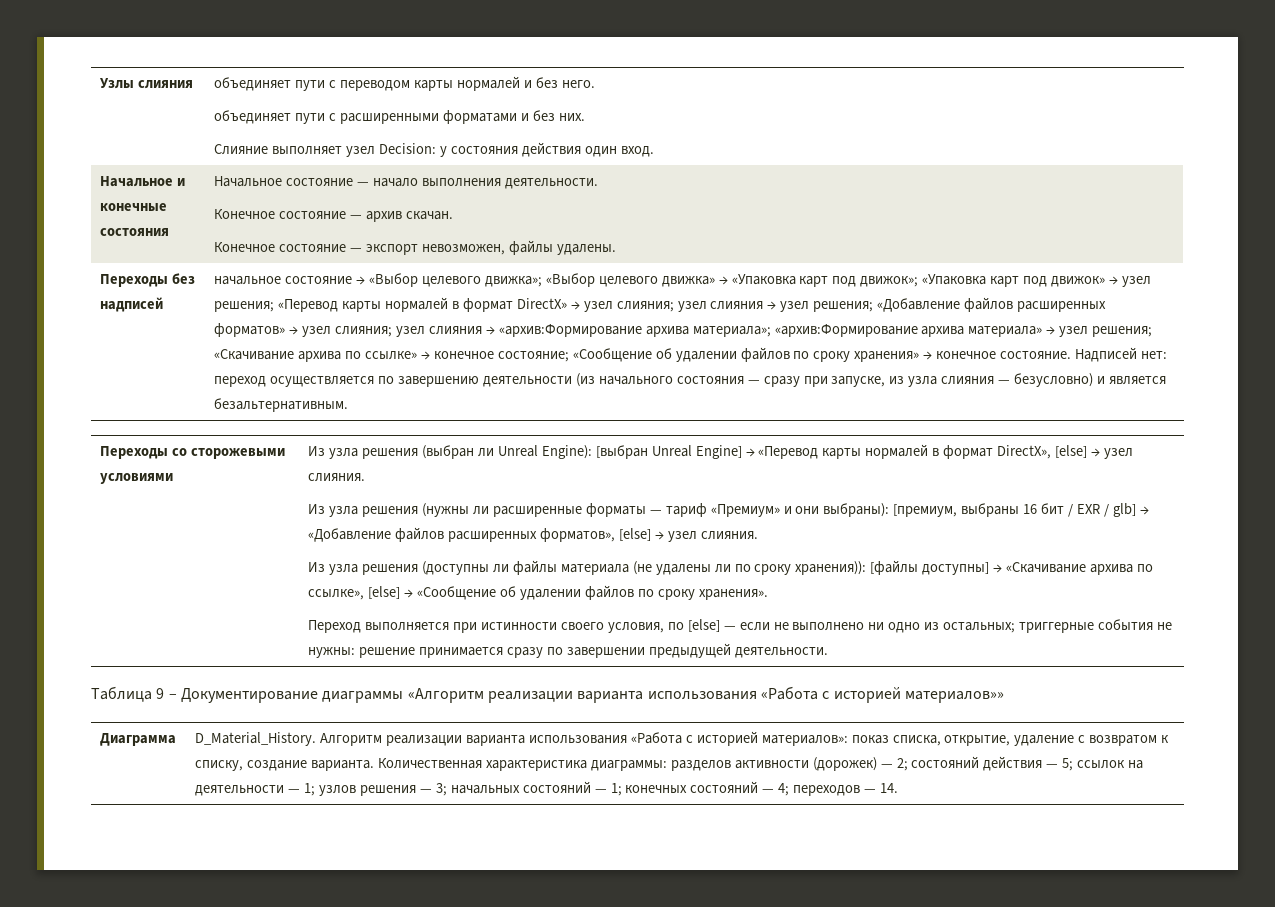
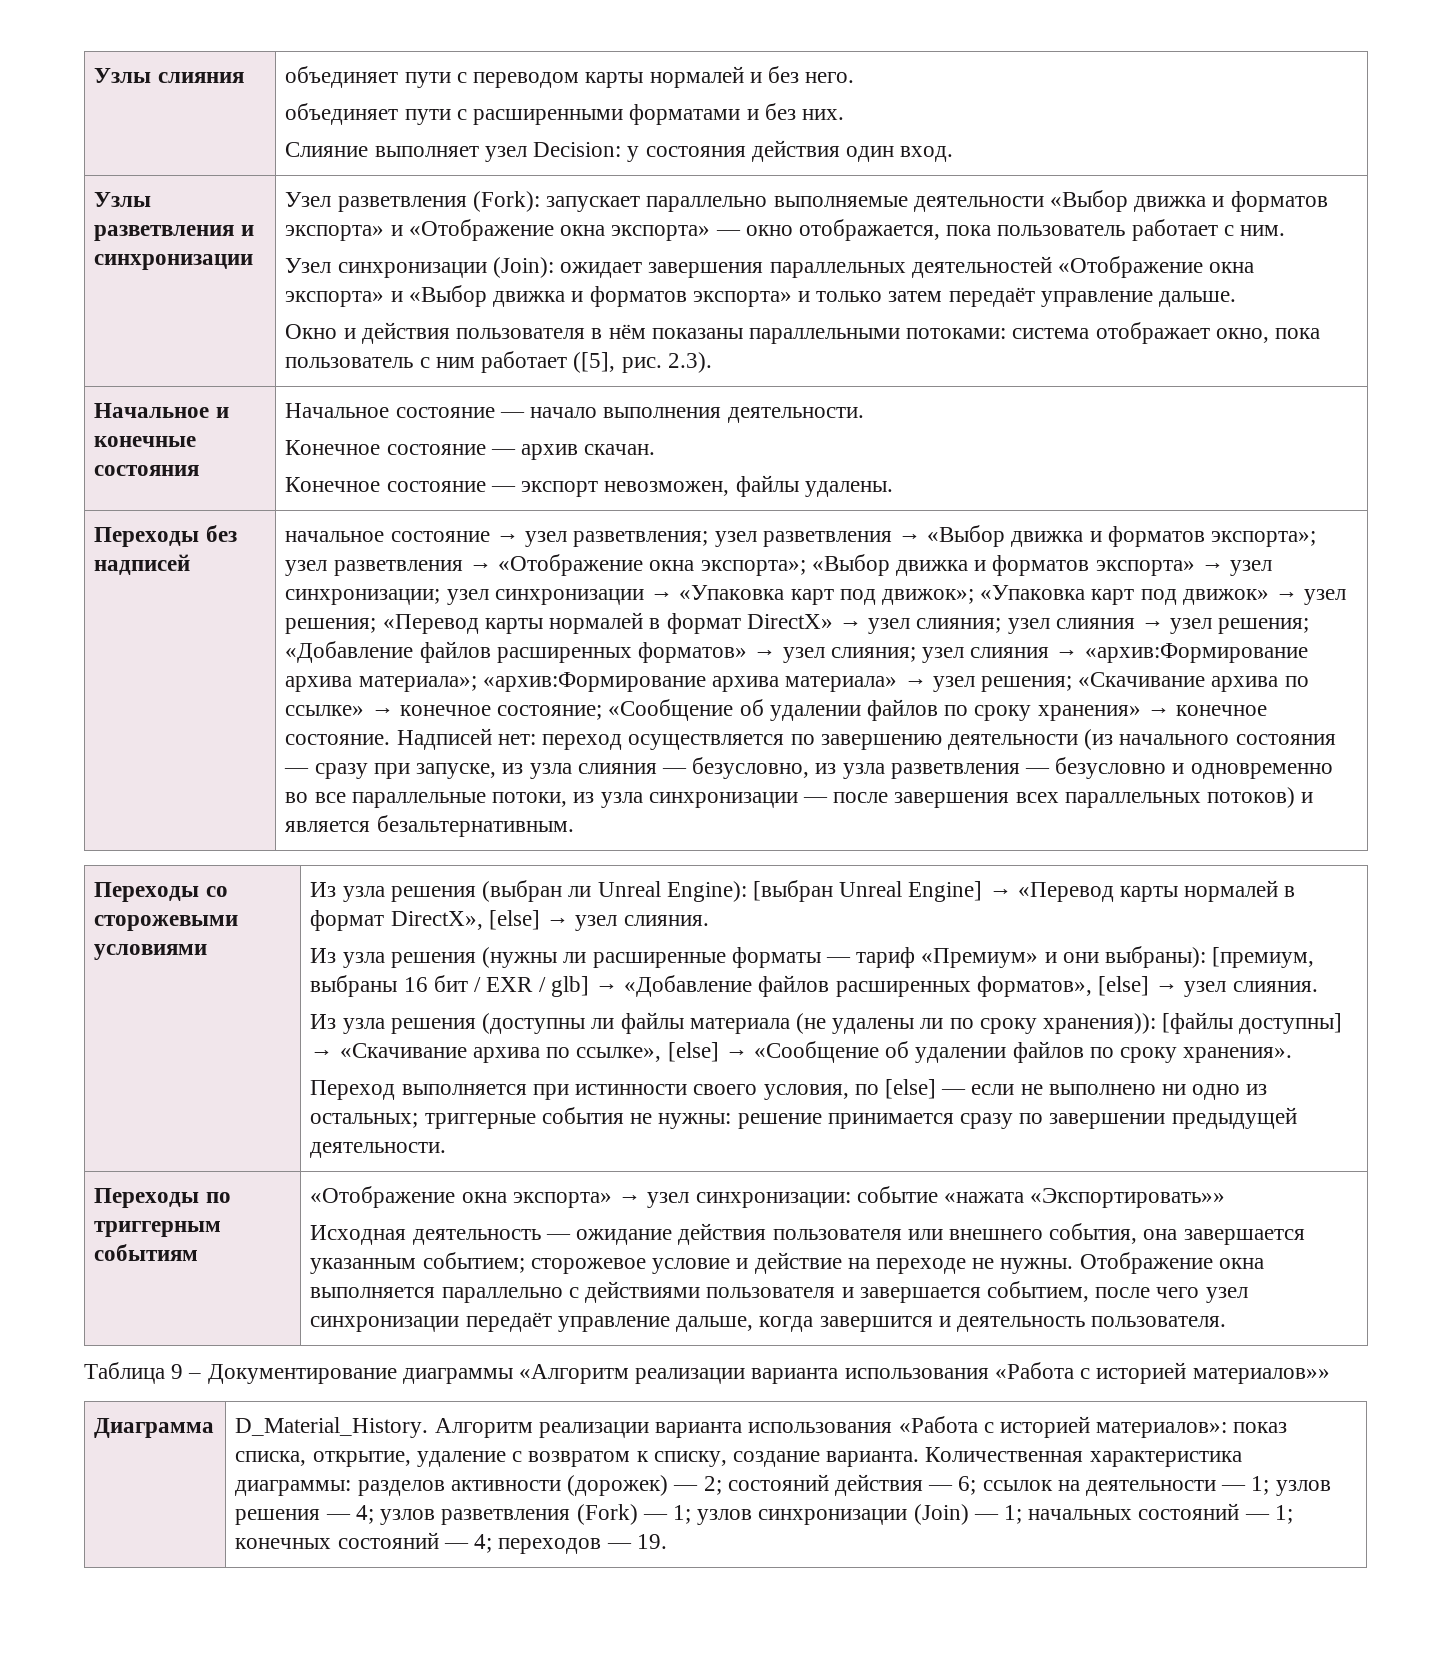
(654, 151) none -> [94,192,152,207] [94,225,254,241] [94,254,254,270] [285,190,1328,212] [285,219,1285,241] [285,256,1255,278] [285,285,1236,307] [285,322,1320,344] [285,351,712,373] // Узлы разветвления и синхронизации | Узел разветвления (Fork): запускает параллельно выполняемые деятельности «Выбор движка и форматов экспорта» и «Отображение окна экспорта» — окно отображается, пока пользователь работает с ним. // Узел синхронизации (Join): ожидает завершения параллельных деятельностей «Отображение окна экспорта» и «Выбор движка и форматов экспорта» и только затем передаёт управление дальше. // Окно и действия пользователя в нём показаны параллельными потоками: система отображает окно, пока пользователь с ним работает ([5], рис. 2.3).
[369,273,715,287] «Выбор целевого движка»; «Выбор целевого движка» -> [525,525,1316,547] [285,554,1272,576] [285,589,644,605] узел разветвления; узел разветвления → «Выбор движка и форматов экспорта»; узел разветвления → «Отображение окна экспорта»; «Выбор движка и форматов экспорта» → узел синхронизации; узел синхронизации
[1014,373,1094,387] безусловно) -> [692,757,1333,779] [285,787,1295,808] безусловно, из узла разветвления — безусловно и одновременно во все параллельные потоки, из узла синхронизации — после завершения всех параллельных потоков)
(828, 652) none -> [94,1188,231,1208] [94,1221,222,1237] [94,1244,199,1261] [310,1186,1226,1208] [310,1223,1305,1245] [310,1252,1264,1274] [310,1281,1248,1303] [310,1312,1227,1332] // Переходы по триггерным событиям | «Отображение окна экспорта» → узел синхронизации: событие «нажата «Экспортировать»» // Исходная деятельность — ожидание действия пользователя или внешнего события, она завершается указанным событием; сторожевое условие и действие на переходе не нужны. Отображение окна выполняется параллельно с действиями пользователя и завершается событием, после чего узел синхронизации передаёт управление дальше, когда завершится и деятельность пользователя.
[1062,758,1074,771] 5; -> [958,1476,977,1495] 6;
[435,783,447,796] 3; -> [355,1504,1022,1525] 4; узлов разветвления (Fork) — 1; узлов синхронизации (Join) — 1;
[879,783,898,793] 14. -> [636,1534,667,1549] 19.

